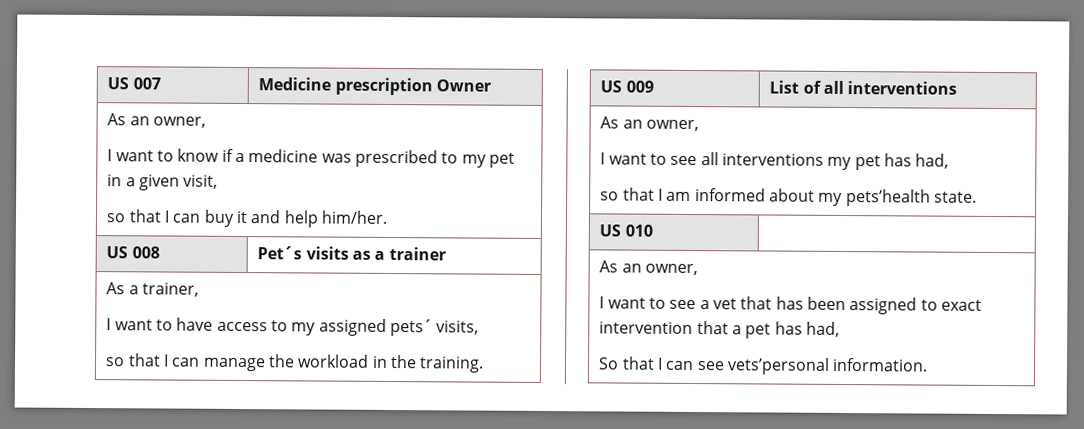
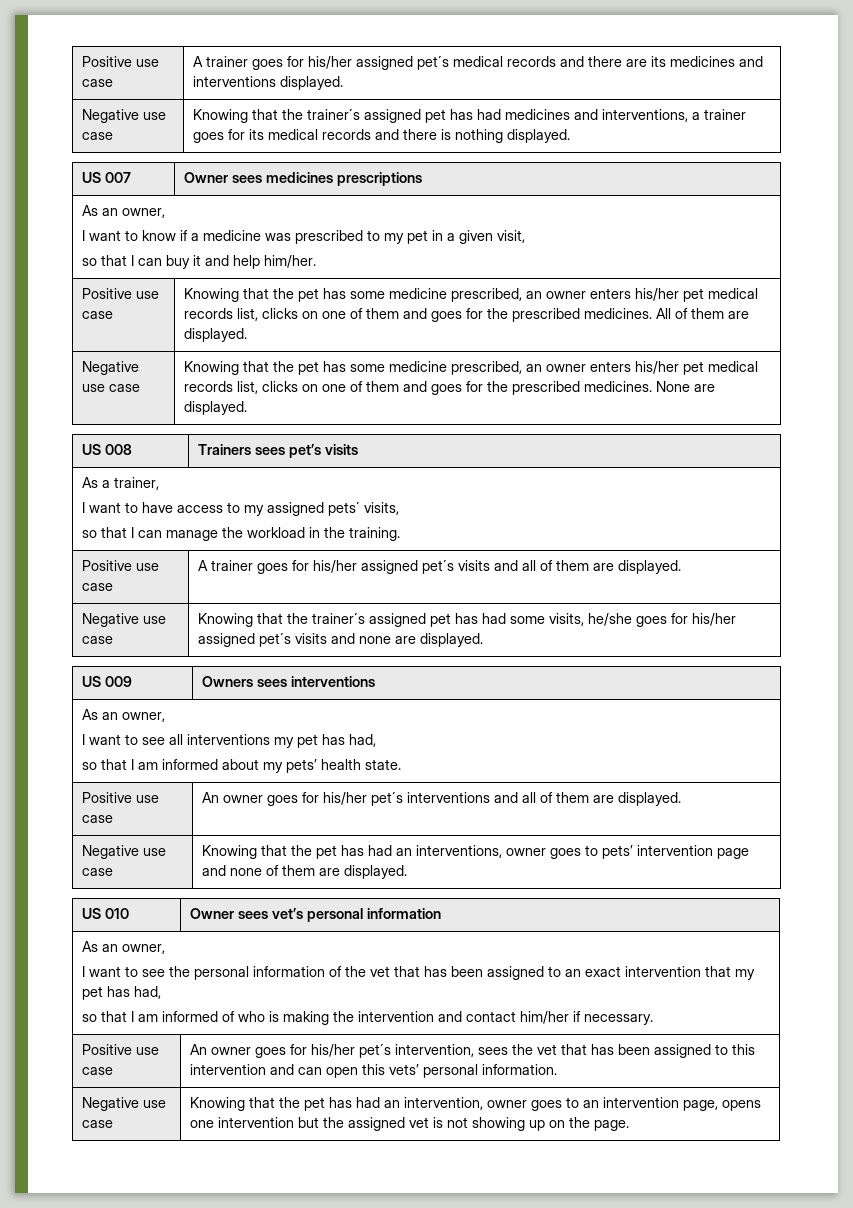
(107, 83) none -> [81,56,159,67] [81,79,113,87] [192,56,763,70] [192,76,343,90] [81,109,166,123] [81,132,113,140] [192,109,746,123] [192,129,570,143] Positive use case | A trainer goes for his/her assigned pet´s medical records and there are its medicines and interventions displayed. // Negative use case | Knowing that the trainer´s assigned pet has had medicines and interventions, a trainer goes for its medical records and there is nothing displayed. //
[258,77,492,96] Medicine prescription Owner -> [183,172,422,186] Owner sees medicines prescriptions
[106,246,160,259] [257,246,446,261] US 008 | Pet´s visits as a trainer -> [81,288,159,299] [81,311,113,319] [183,288,758,302] [183,308,749,322] [183,328,247,342] [81,361,139,375] [81,384,140,392] [183,361,758,375] [183,381,715,395] [183,401,247,415] [81,444,132,455] [197,444,358,458] Positive use case | Knowing that the pet has some medicine prescribed, an owner enters his/her pet medical records list, clicks on one of them and goes for the prescribed medicines. All of them are displayed. // Negative use case | Knowing that the pet has some medicine prescribed, an owner enters his/her pet medical records list, clicks on one of them and goes for the prescribed medicines. None are displayed. // US 008 | Trainers sees pet’s visits
(485, 364) none -> [81,560,159,571] [81,583,113,591] [197,560,681,574] [81,613,166,627] [81,636,113,644] [197,613,736,627] [197,633,483,647] // Positive use case | A trainer goes for his/her assigned pet´s visits and all of them are displayed. // Negative use case | Knowing that the trainer´s assigned pet has had some visits, he/she goes for his/her assigned pet´s visits and none are displayed.
[769,80,845,95] List of all -> [201,676,287,687] Owners sees
[845,189,931,207] pets’health -> [285,759,361,773] pets’ health
[599,224,653,237] [599,260,699,276] [599,296,938,315] US 010 | // As an owner, // I want to see a vet that has been assigned to -> [81,792,159,803] [81,815,113,823] [201,792,681,806] [81,845,166,859] [81,868,113,876] [201,845,749,859] [201,865,407,879] [81,908,129,919] [189,908,441,922] [81,941,165,954] [81,966,581,980] Positive use case | An owner goes for his/her pet´s interventions and all of them are displayed. // Negative use case | Knowing that the pet has had an interventions, owner goes to pets’ intervention page and none of them are displayed. // US 010 | Owner sees vet’s personal information // As an owner, // I want to see the personal information of the vet that has been assigned to an
[732,321,840,339] [598,356,929,375] a pet has had, // So that I can see vets’personal information. -> [734,969,755,980] [81,986,161,1000] [81,1011,653,1025] [81,1044,159,1055] [81,1067,113,1075] [189,1044,755,1058] [189,1064,557,1078] [81,1097,166,1111] [81,1120,113,1128] [189,1097,761,1111] [189,1117,629,1131] my pet has had, // so that I am informed of who is making the intervention and contact him/her if necessary. // Positive use case | An owner goes for his/her pet´s intervention, sees the vet that has been assigned to this intervention and can open this vets’ personal information. // Negative use case | Knowing that the pet has had an intervention, owner goes to an intervention page, opens one intervention but the assigned vet is not showing up on the page.

